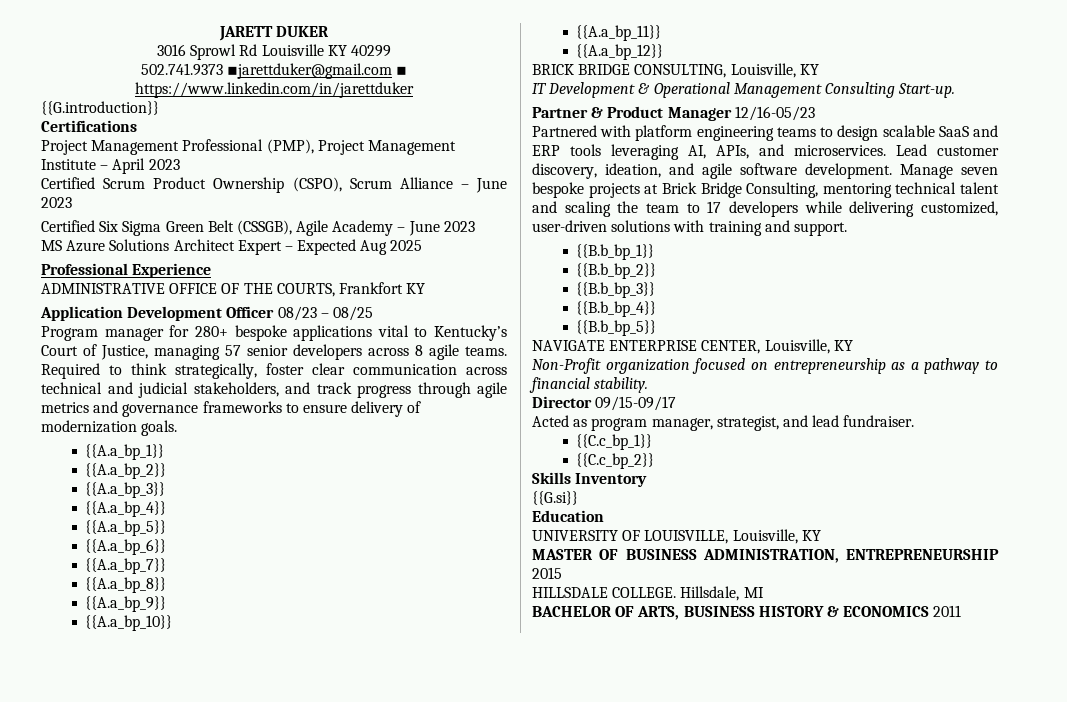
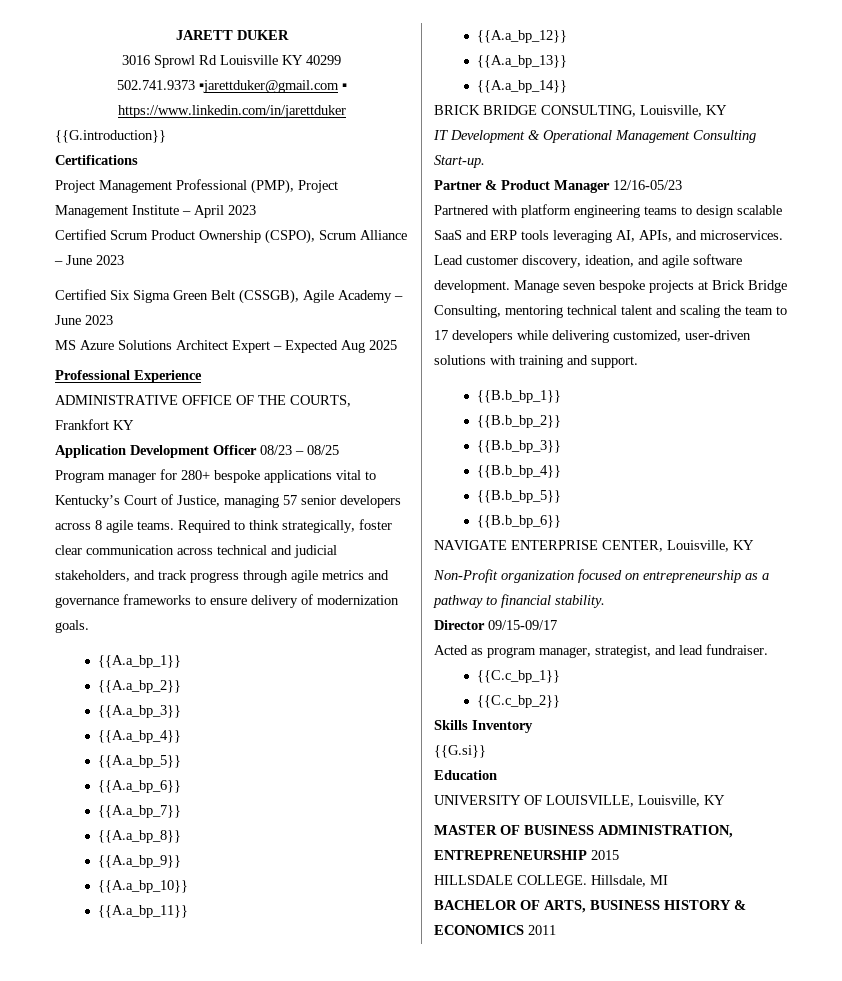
(664, 52) none -> [477,55,568,68] [477,80,568,93] // {{A.a_bp_13}} // {{A.a_bp_14}}
(657, 328) none -> [477,515,562,528] // {{B.b_bp_6}}

